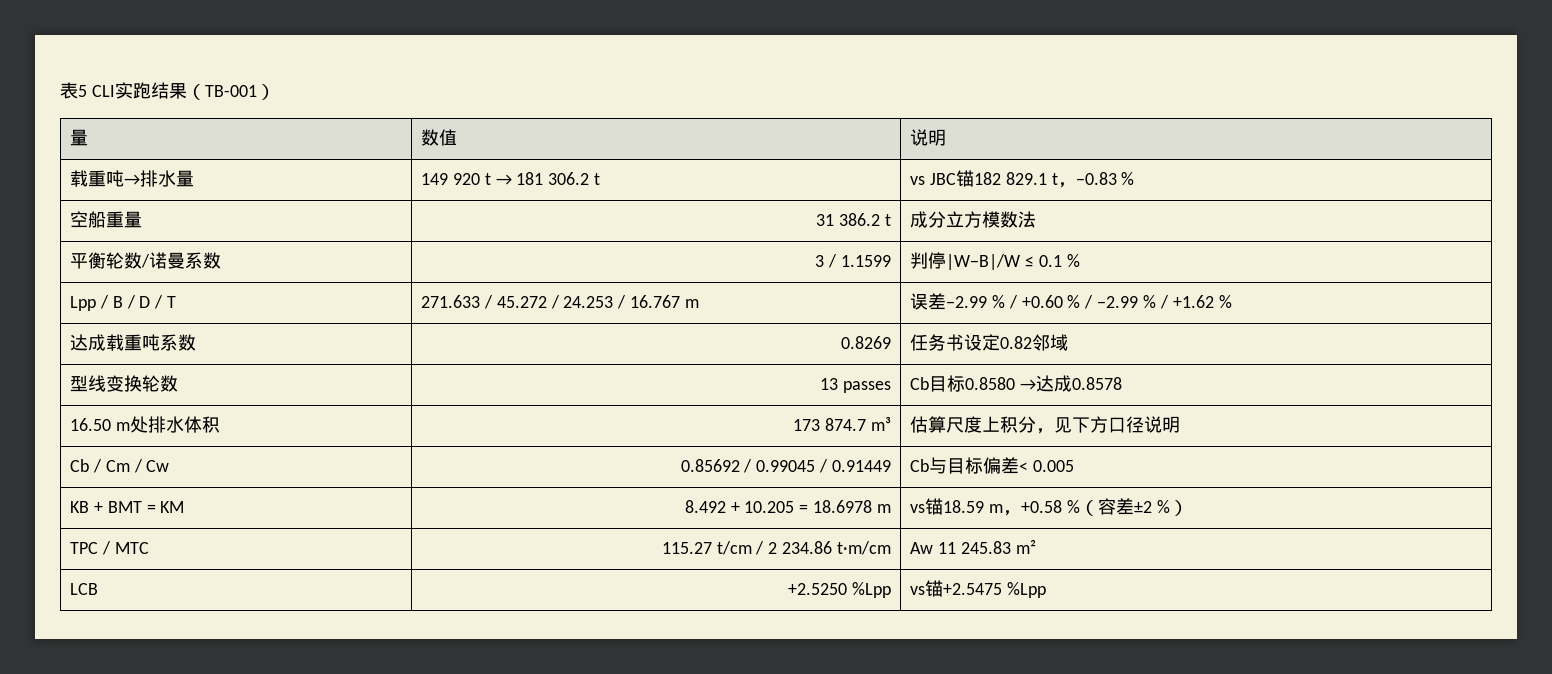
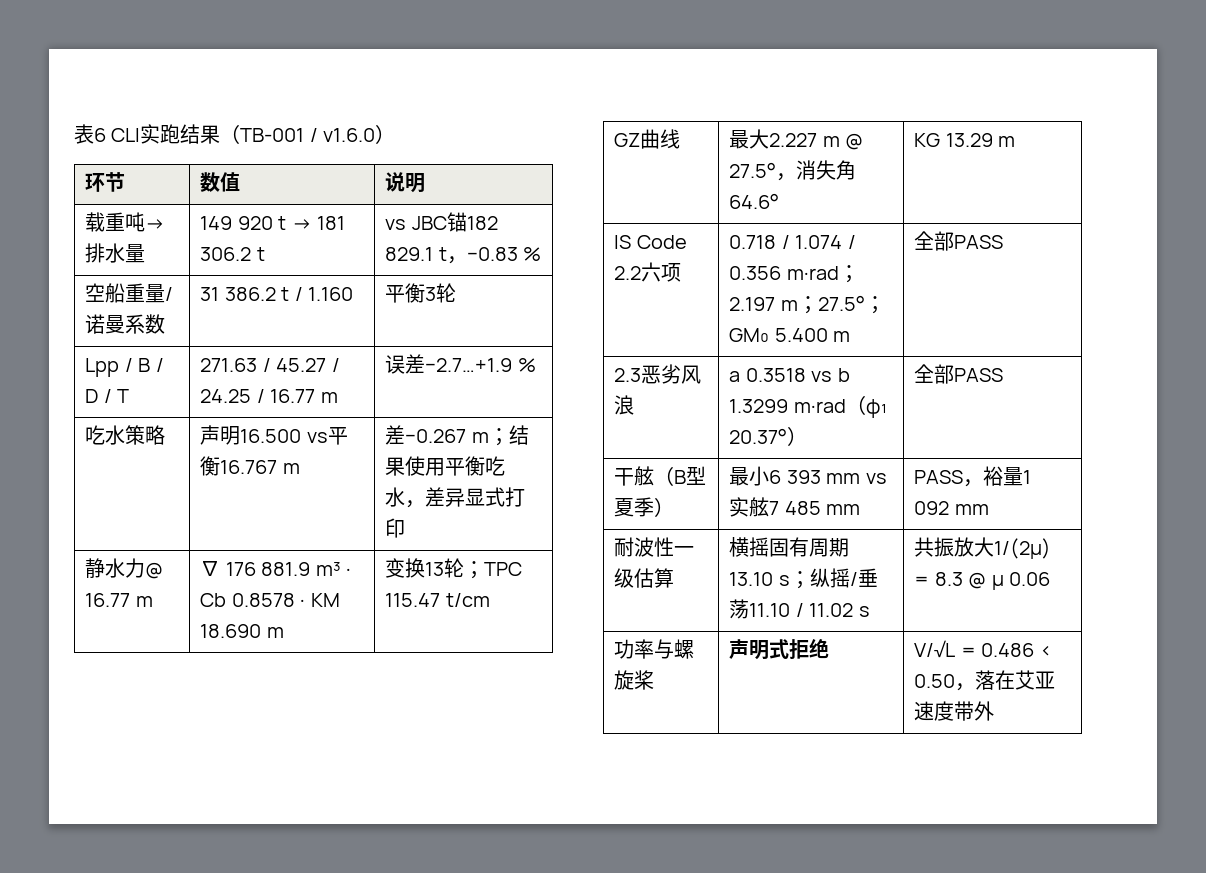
[78,85,87,97] 5 -> [94,128,106,142] 6
[256,84,275,100] [69,129,88,146] ） // 量 -> [309,124,396,144] [85,172,126,192] / v1.6.0） // 环节
[816,213,892,226] [909,211,1036,228] [69,252,221,269] [815,254,892,268] [909,252,1080,270] | 31 386.2 t | 成分立方模数法 // 平衡轮数/诺曼系数 | 3 / 1.1599 | 判停|W−B|/W ≤ 0.1 % -> [165,287,174,301] [85,314,166,334] [200,287,354,301] [385,283,457,303] /诺曼系数 | 31 386.2 t / 1.160 | 平衡3轮
[420,295,699,309] [909,293,1232,310] [69,334,196,351] [841,336,892,349] [909,334,1068,351] [69,375,178,392] [820,378,892,393] [909,375,1122,392] [69,416,220,433] [793,416,892,431] [909,416,1180,434] [69,459,170,473] [680,459,892,473] [909,457,1074,474] [69,501,185,513] [684,500,892,513] [909,498,1188,516] [69,541,149,555] [661,541,892,555] [909,539,1036,554] [69,583,98,595] [788,582,892,598] [909,580,1046,598] 271.633 / 45.272 / 24.253 / 16.767 m | 误差−2.99 % / +0.60 % / −2.99 % / +1.62 % // 达成载重吨系数 | 0.8269 | 任务书设定0.82邻域 // 型线变换轮数 | 13 passes | Cb目标0.8580 →达成0.8578 // 16.50 m处排水体积 | 173 874.7 m³ | 估算尺度上积分，见下方口径说明 // Cb / Cm / Cw | 0.85692 / 0.99045 / 0.91449 | Cb与目标偏差< 0.005 // KB + BMT = KM | 8.492 + 10.205 = 18.6978 m | vs锚18.59 m，+0.58 %（容差±2 %） // TPC / MTC | 115.27 t/cm / 2 234.86 t·m/cm | Aw 11 245.83 m² // LCB | +2.5250 %Lpp | vs锚+2.5475 %Lpp -> [200,358,340,372] [200,389,338,403] [385,354,536,374] [85,425,166,445] [200,425,348,445] [200,456,300,476] [385,425,529,446] [385,456,506,476] [385,487,526,508] [385,518,406,538] [85,558,164,579] [85,593,153,607] [200,561,352,576] [200,593,340,607] [200,624,284,638] [385,558,523,579] [385,593,490,607] [614,129,681,149] [729,129,864,150] [729,160,857,181] [729,193,780,209] [914,133,1016,147] [614,235,687,249] [614,262,682,282] [729,235,856,249] [729,265,859,283] [729,295,885,314] [729,328,851,342] [914,231,1004,251] [614,364,702,384] [614,395,635,415] [729,368,850,382] [729,395,887,418] [729,426,808,446] [914,364,1004,384] [614,466,707,486] [614,497,675,517] [729,466,887,486] [729,497,861,517] [914,466,1032,487] [914,501,989,515] [614,537,695,557] [614,568,675,588] [729,537,850,557] [729,568,878,589] [729,599,870,619] [914,537,1052,559] [914,572,1051,590] [614,639,695,659] [614,670,655,690] [729,638,830,660] [914,640,1052,658] [914,670,1056,691] [914,701,995,721] 271.63 / 45.27 / 24.25 / 16.77 m | 误差−2.7…+1.9 % // 吃水策略 | 声明16.500 vs平衡16.767 m | 差−0.267 m；结果使用平衡吃水，差异显式打印 // 静水力@ 16.77 m | ∇ 176 881.9 m³ · Cb 0.8578 · KM 18.690 m | 变换13轮；TPC 115.47 t/cm // GZ曲线 | 最大2.227 m @ 27.5°，消失角64.6° | KG 13.29 m // IS Code 2.2六项 | 0.718 / 1.074 / 0.356 m·rad；2.197 m；27.5°；GM₀ 5.400 m | 全部PASS // 2.3恶劣风浪 | a 0.3518 vs b 1.3299 m·rad（φ₁ 20.37°） | 全部PASS // 干舷（B型夏季） | 最小6 393 mm vs实舷7 485 mm | PASS，裕量1 092 mm // 耐波性一级估算 | 横摇固有周期13.10 s；纵摇/垂荡11.10 / 11.02 s | 共振放大1/(2μ) = 8.3 @ μ 0.06 // 功率与螺旋桨 | 声明式拒绝 | V/√L = 0.486 < 0.50，落在艾亚速度带外

